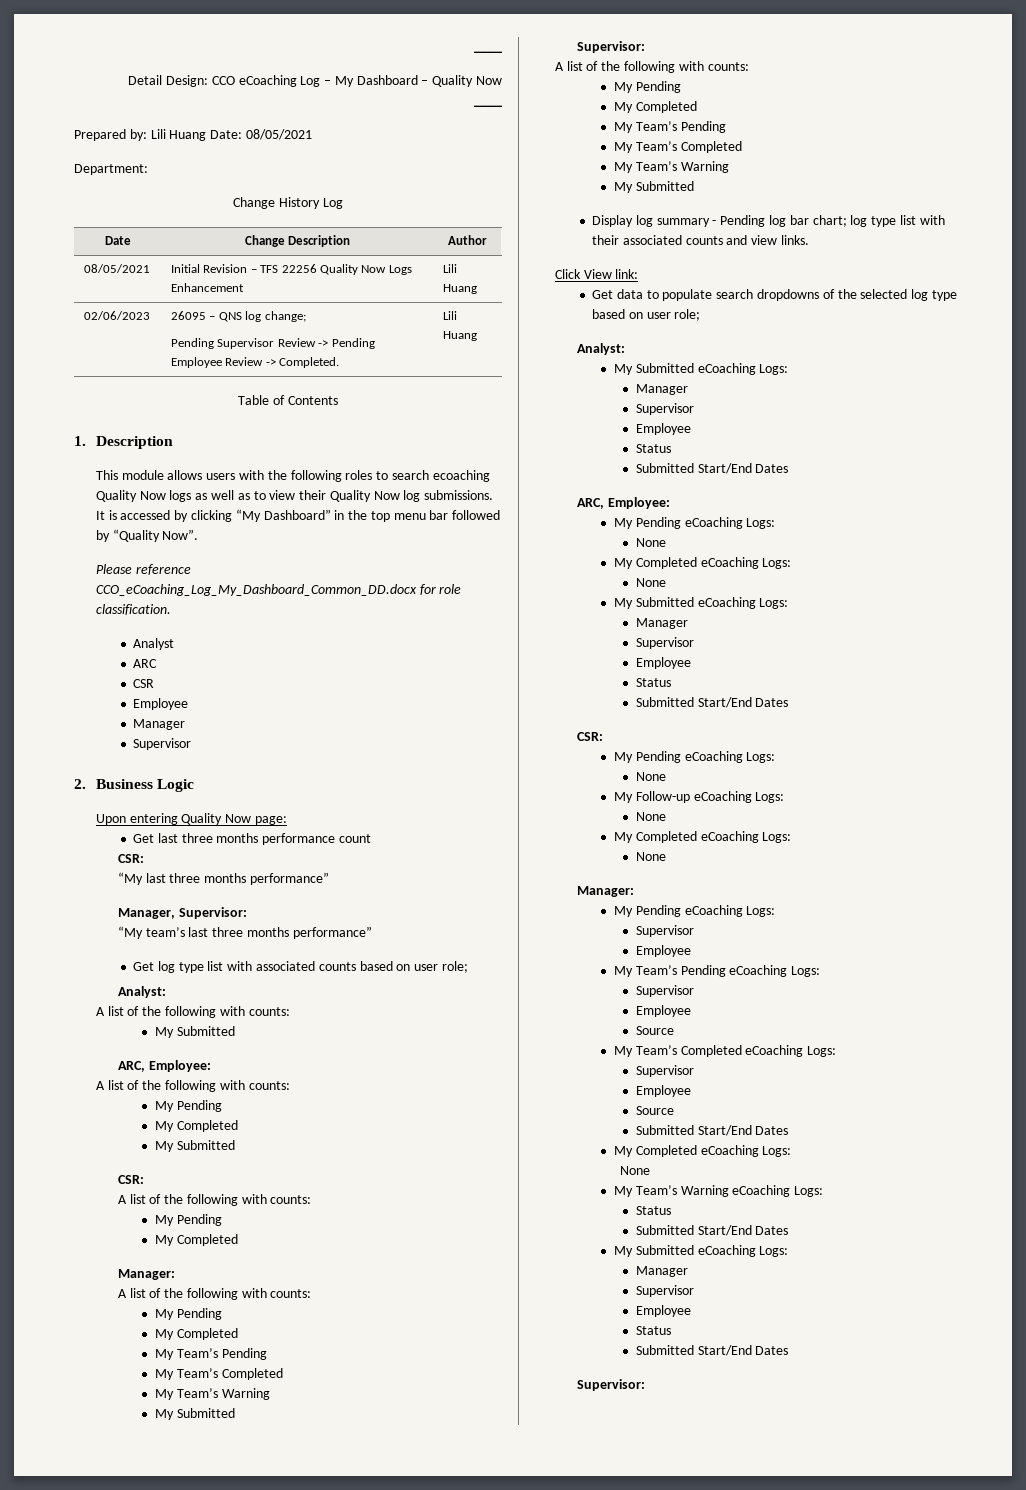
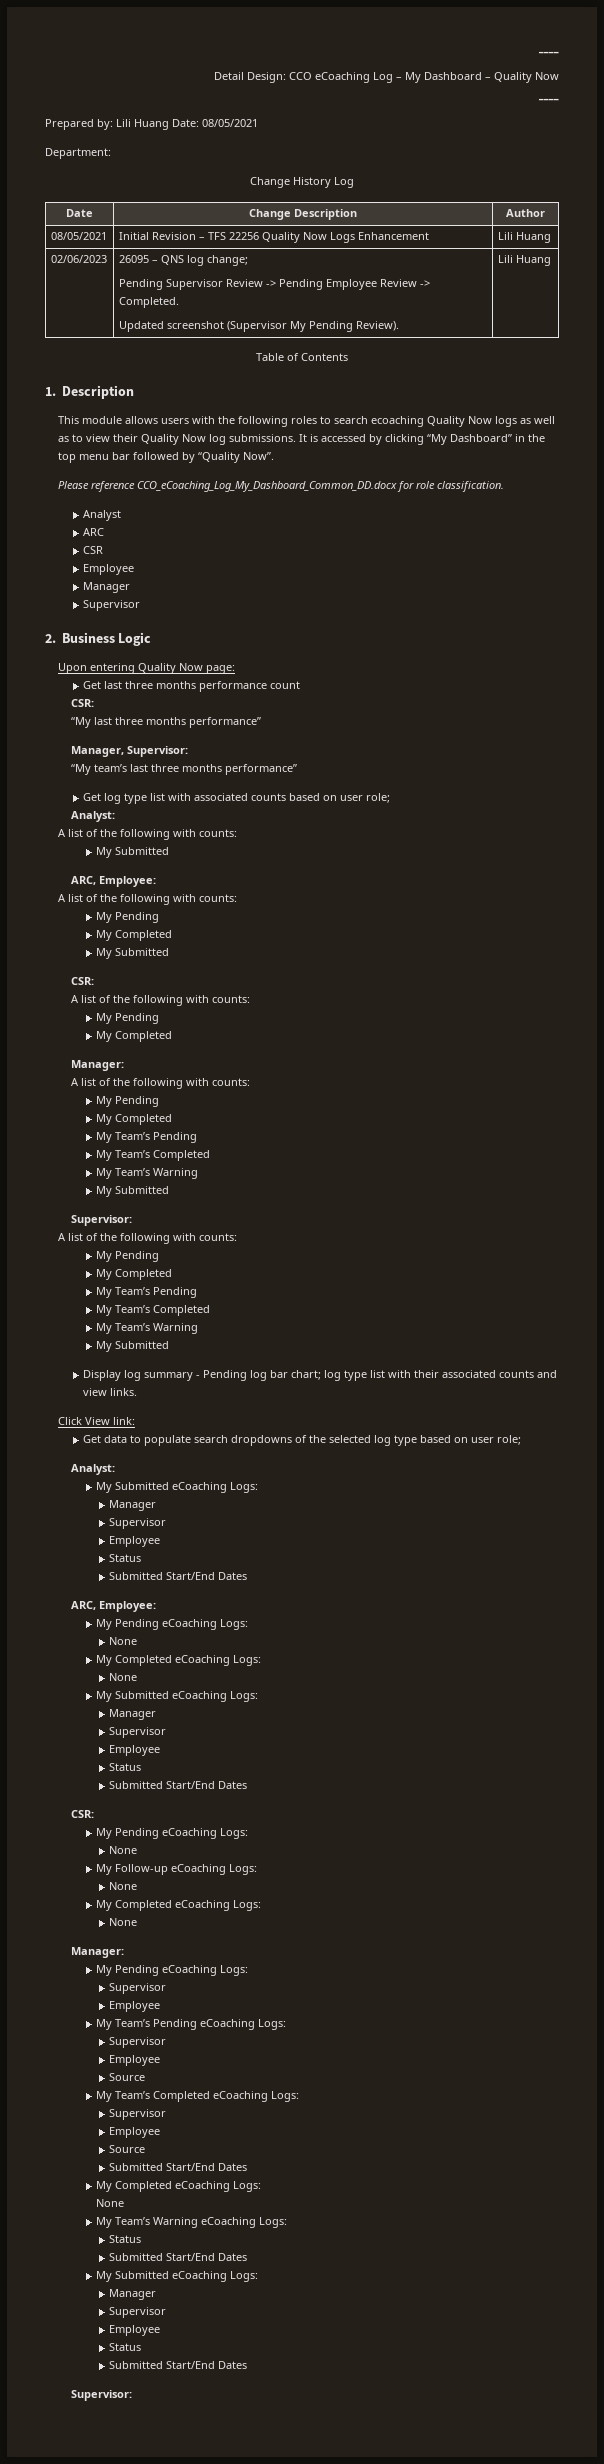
(340, 362) none -> [118,321,399,332] // Updated screenshot (Supervisor My Pending Review).

